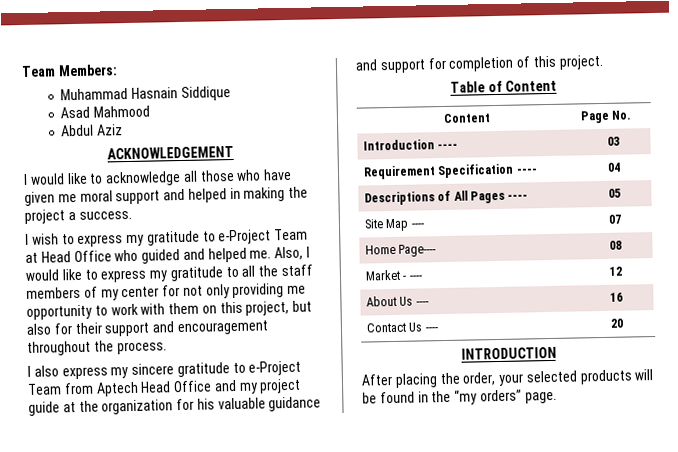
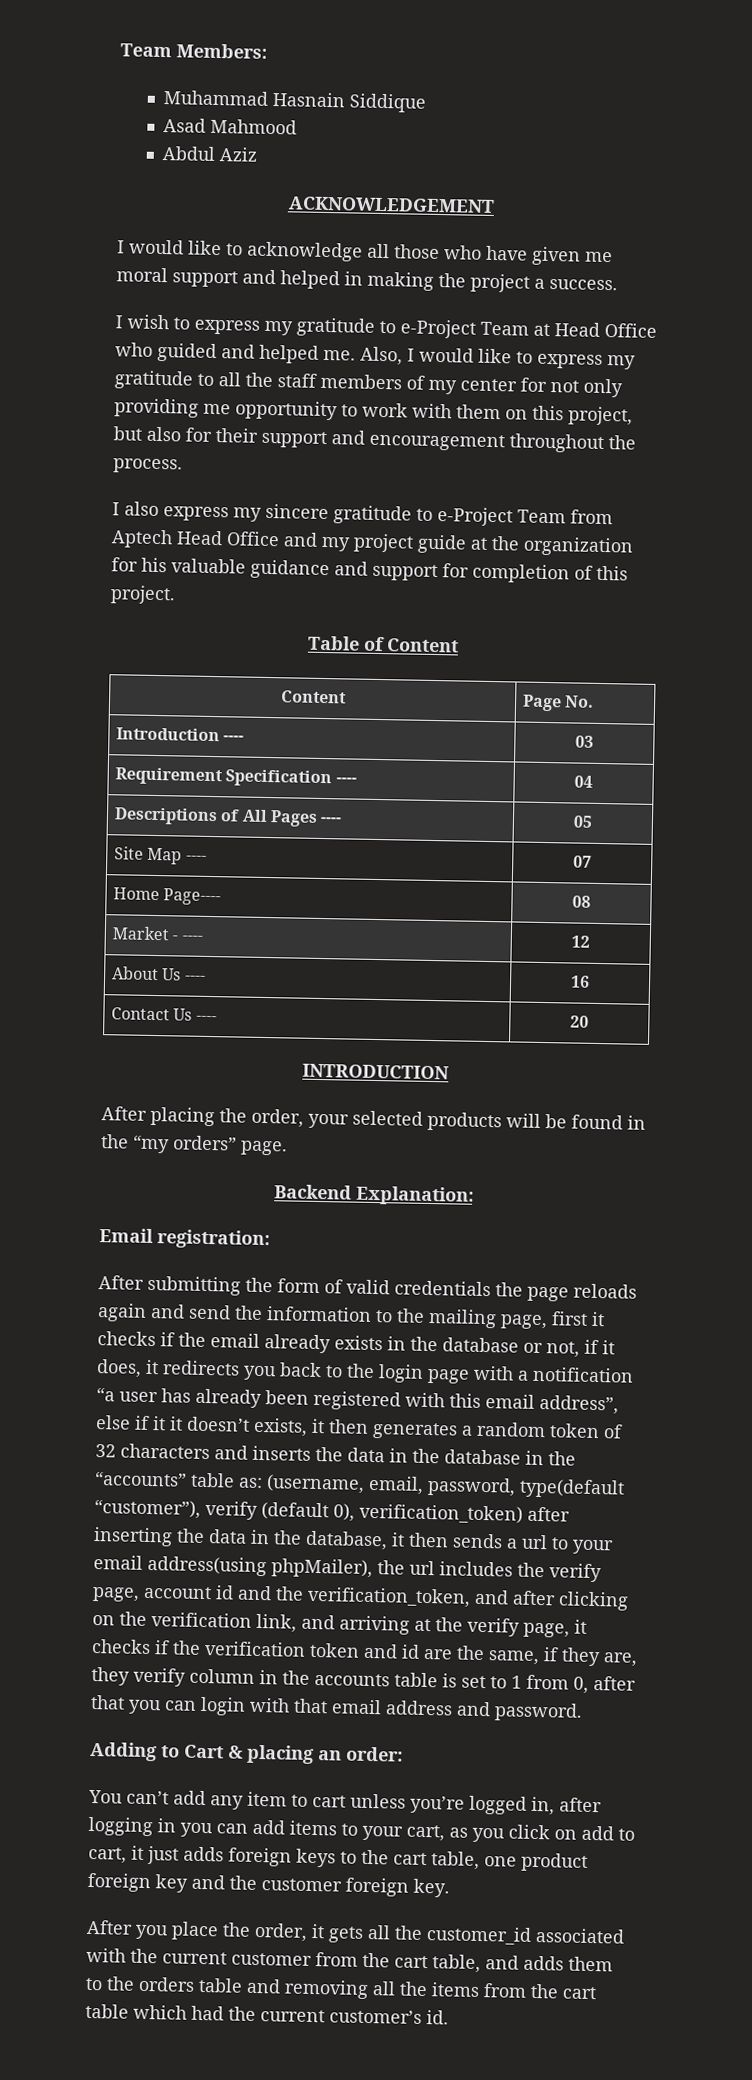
(557, 397) none -> [273,1184,474,1206] [99,1228,270,1250] [98,1275,637,1302] [97,1303,605,1330] [97,1331,615,1358] [96,1359,634,1384] [96,1387,619,1415] [95,1415,623,1440] [95,1443,576,1466] [94,1471,625,1499] [94,1499,570,1524] [93,1527,614,1555] [93,1555,602,1583] [92,1585,629,1611] [92,1611,587,1638] [91,1638,638,1667] [91,1666,636,1694] [90,1694,583,1722] [90,1741,403,1764] [88,1789,602,1816] [88,1816,635,1843] [88,1845,588,1872] [87,1872,450,1898] [86,1919,625,1945] [86,1947,613,1974] [85,1976,597,2000] [85,2003,449,2025] // Backend Explanation: // Email registration: // After submitting the form of valid credentials the page reloads again and send the information to the mailing page, first it checks if the email already exists in the database or not, if it does, it redirects you back to the login page with a notification “a user has already been registered with this email address”, else if it it doesn’t exists, it then generates a random token of 32 characters and inserts the data in the database in the “accounts” table as: (username, email, password, type(default “customer”), verify (default 0), verification_token) after inserting the data in the database, it then sends a url to your email address(using phpMailer), the url includes the verify page, account id and the verification_token, and after clicking on the verification link, and arriving at the verify page, it checks if the verification token and id are the same, if they are, they verify column in the accounts table is set to 1 from 0, after that you can login with that email address and password. // Adding to Cart & placing an order: // You can’t add any item to cart unless you’re logged in, after logging in you can add items to your cart, as you click on add to cart, it just adds foreign keys to the cart table, one product foreign key and the customer foreign key. // After you place the order, it gets all the customer_id associated with the current customer from the cart table, and adds them to the orders table and removing all the items from the cart table which had the current customer’s id.

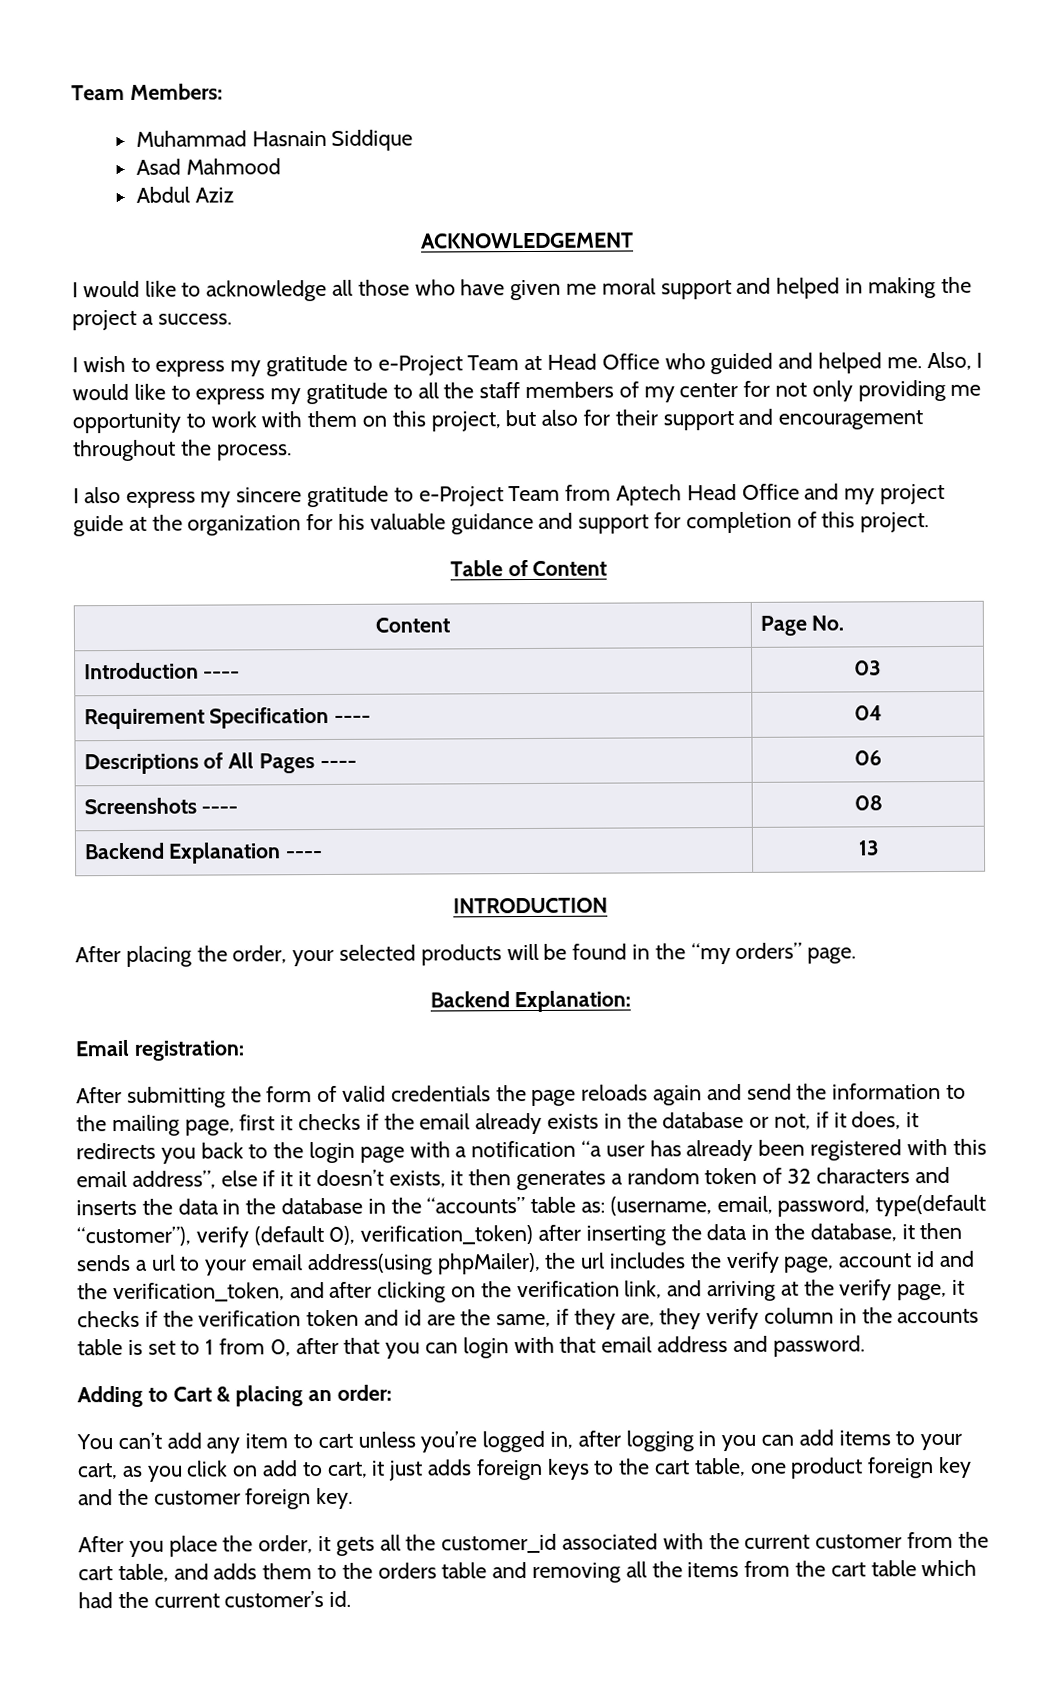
[573,815,593,828] [114,846,207,865] [573,855,592,868] [113,887,222,906] 05 // Site Map ---- | 07 // Home Page---- -> [854,750,882,766] [83,797,239,815] 06 // Screenshots ----
[112,926,203,941] [571,935,590,948] [112,966,206,981] [570,975,590,988] [111,1007,217,1022] [570,1015,589,1028] Market - ---- | 12 // About Us ---- | 16 // Contact Us ---- | 20 -> [83,842,324,864] [857,840,880,856] Backend Explanation ---- | 13

